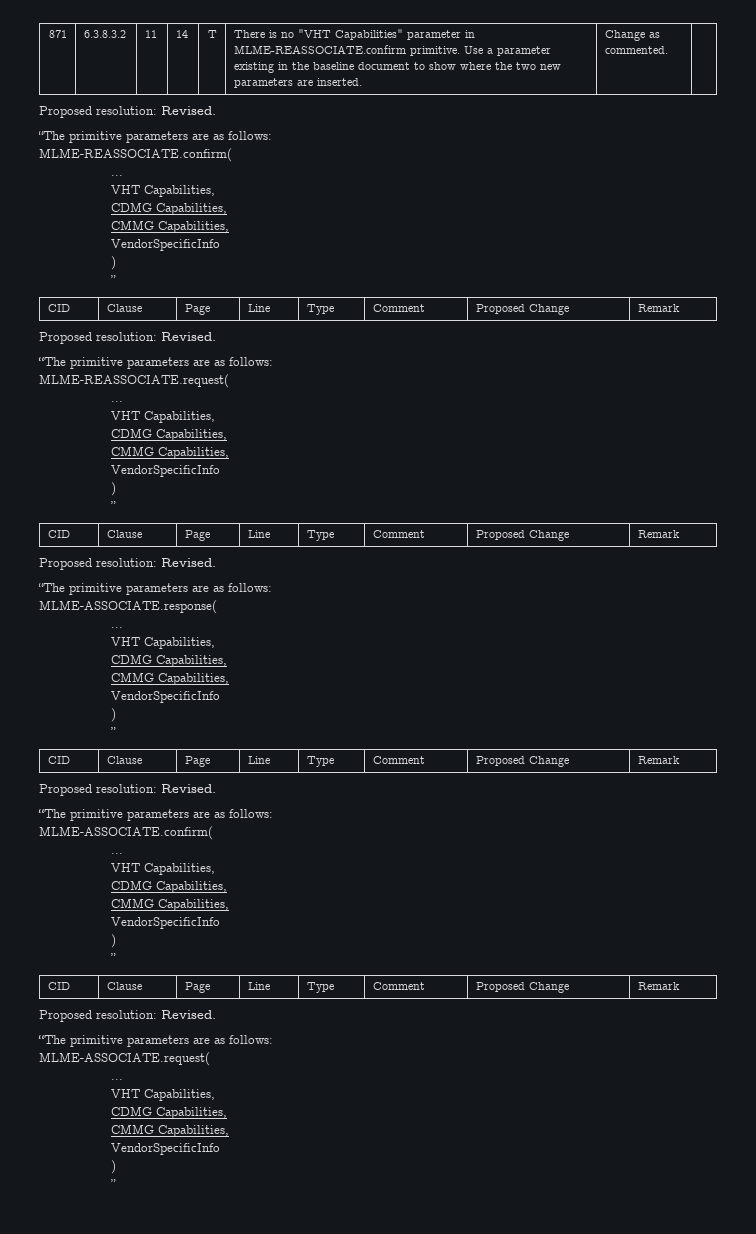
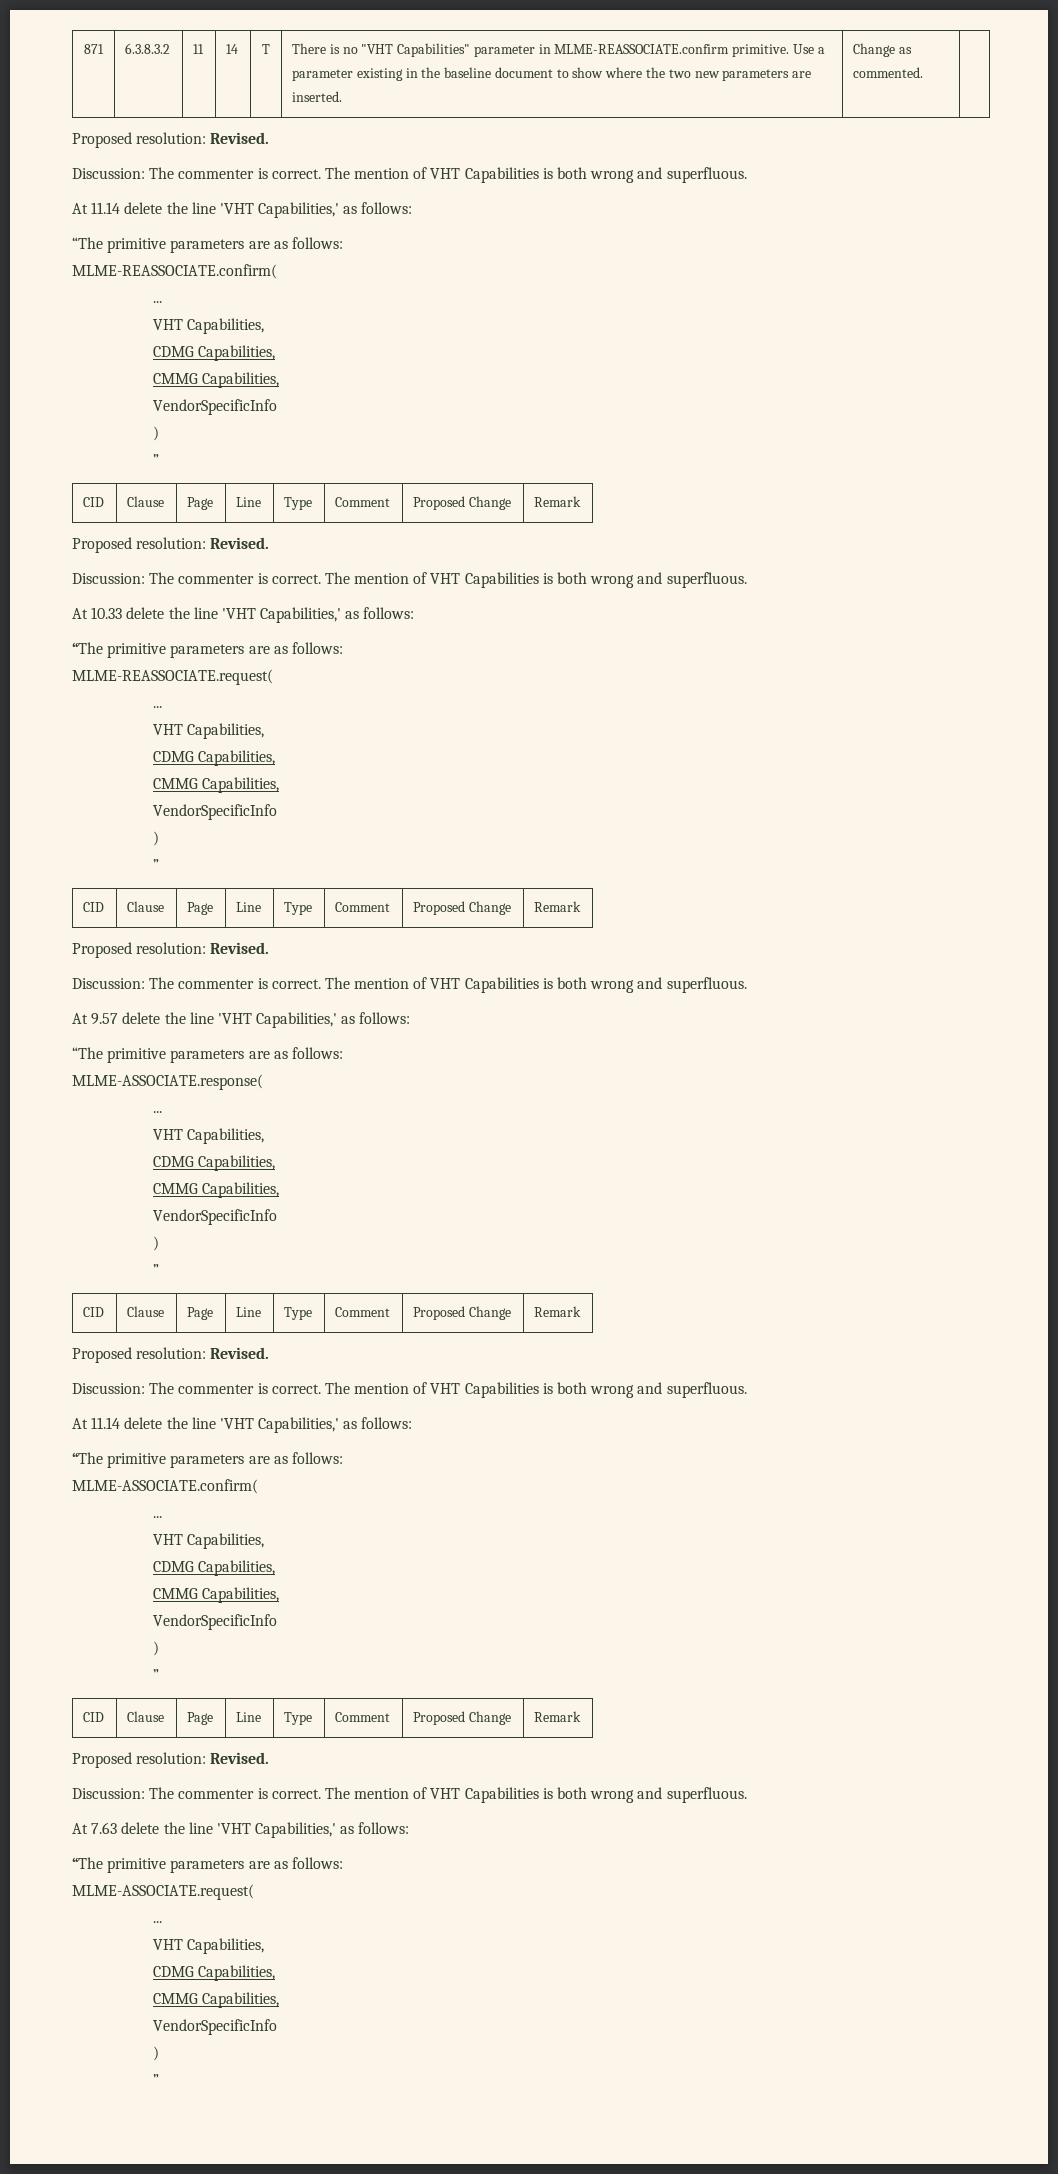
(216, 110) none -> [72,167,747,183] [72,202,413,218] // Discussion: The commenter is correct. The mention of VHT Capabilities is both wrong and superfluous. // At 11.14 delete the line 'VHT Capabilities,' as follows:
(216, 336) none -> [72,572,747,588] [72,607,415,623] // Discussion: The commenter is correct. The mention of VHT Capabilities is both wrong and superfluous. // At 10.33 delete the line 'VHT Capabilities,' as follows:
(216, 562) none -> [72,977,747,993] [72,1012,411,1028] // Discussion: The commenter is correct. The mention of VHT Capabilities is both wrong and superfluous. // At 9.57 delete the line 'VHT Capabilities,' as follows:
(216, 788) none -> [72,1382,747,1398] [72,1417,413,1433] // Discussion: The commenter is correct. The mention of VHT Capabilities is both wrong and superfluous. // At 11.14 delete the line 'VHT Capabilities,' as follows:
(216, 1014) none -> [72,1787,747,1803] [72,1822,410,1838] // Discussion: The commenter is correct. The mention of VHT Capabilities is both wrong and superfluous. // At 7.63 delete the line 'VHT Capabilities,' as follows:

